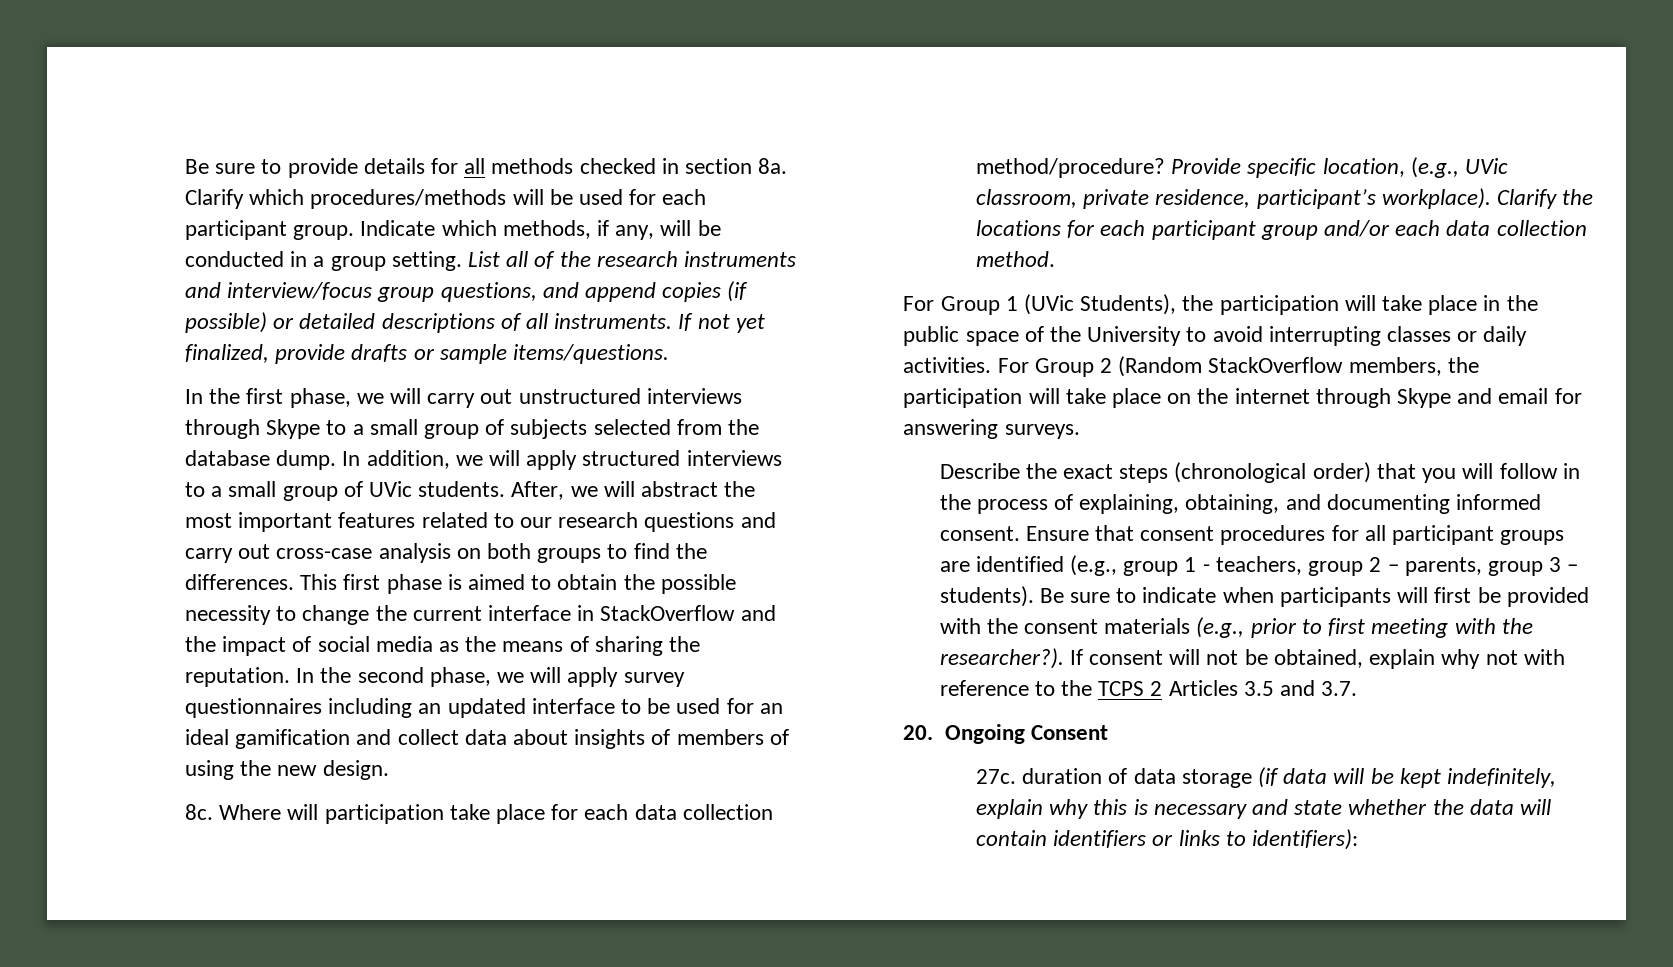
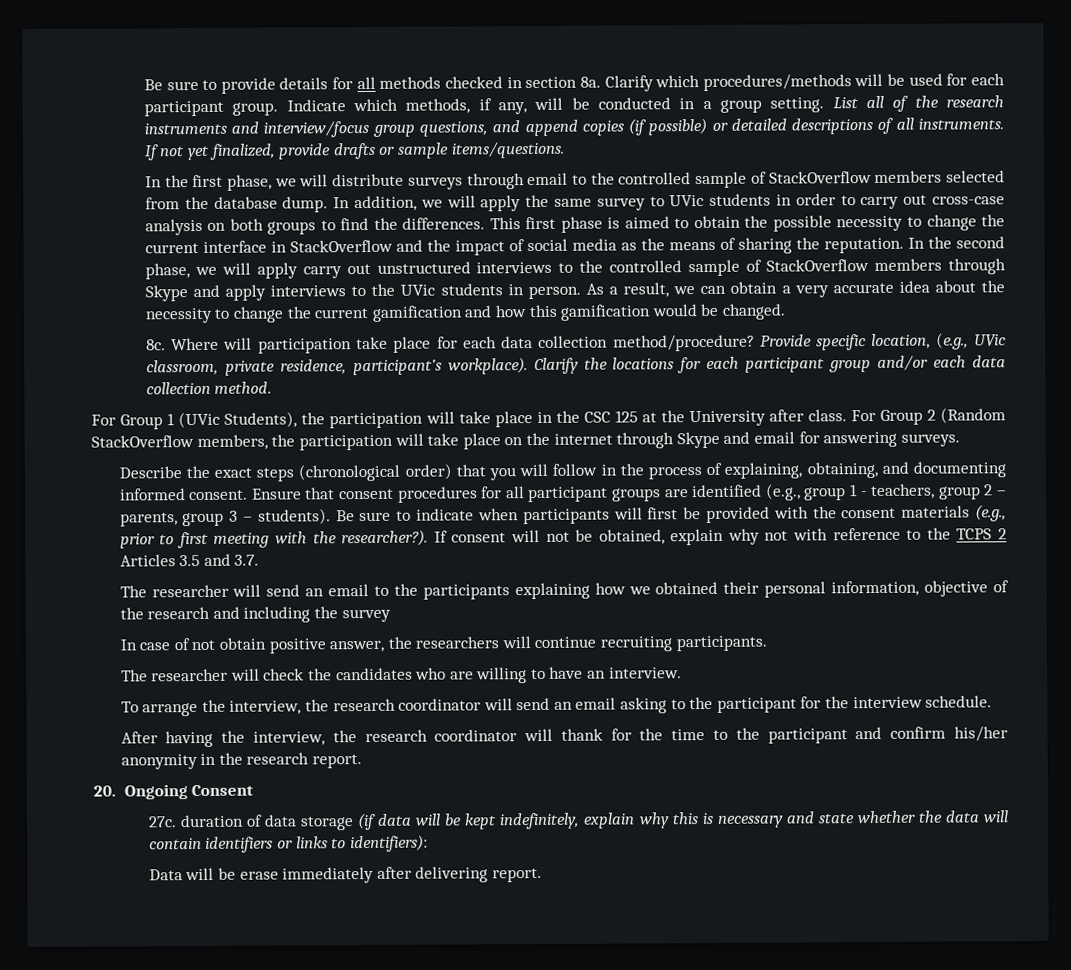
[427,388,742,408] [184,419,588,439] carry out unstructured interviews through Skype to a small group of subjects -> [332,170,943,190] distribute surveys through email to the controlled sample of StackOverflow members
[582,450,782,466] [184,481,756,501] [184,512,776,532] structured interviews to a small group of UVic students. After, we will abstract the most important features related to our research questions and -> [525,193,856,211] the same survey to UVic students in order to
[623,672,685,687] [184,698,783,718] [184,729,789,749] [184,760,389,780] survey questionnaires including an updated interface to be used for an ideal gamification and collect data about insights of members of using the new design. -> [302,258,1007,279] [144,280,1006,302] [144,303,786,324] carry out unstructured interviews to the controlled sample of StackOverflow members through Skype and apply interviews to the UVic students in person. As a result, we can obtain a very accurate idea about the necessity to change the current gamification and how this gamification would be changed.
[903,326,1528,346] [903,357,992,373] public space of the University to avoid interrupting classes or daily activities. -> [583,409,847,427] CSC 125 at the University after class.
(1358, 688) none -> [119,580,1010,600] [119,606,391,623] [119,635,767,654] [120,666,682,684] [120,695,993,717] [120,726,1009,748] [120,752,362,770] // The researcher will send an email to the participants explaining how we obtained their personal information, objective of the research and including the survey // In case of not obtain positive answer, the researchers will continue recruiting participants. // The researcher will check the candidates who are willing to have an interview. // To arrange the interview, the research coordinator will send an email asking to the participant for the interview schedule. // After having the interview, the research coordinator will thank for the time to the participant and confirm his/her anonymity in the research report.
(1358, 839) none -> [148,866,543,884] // Data will be erase immediately after delivering report.

